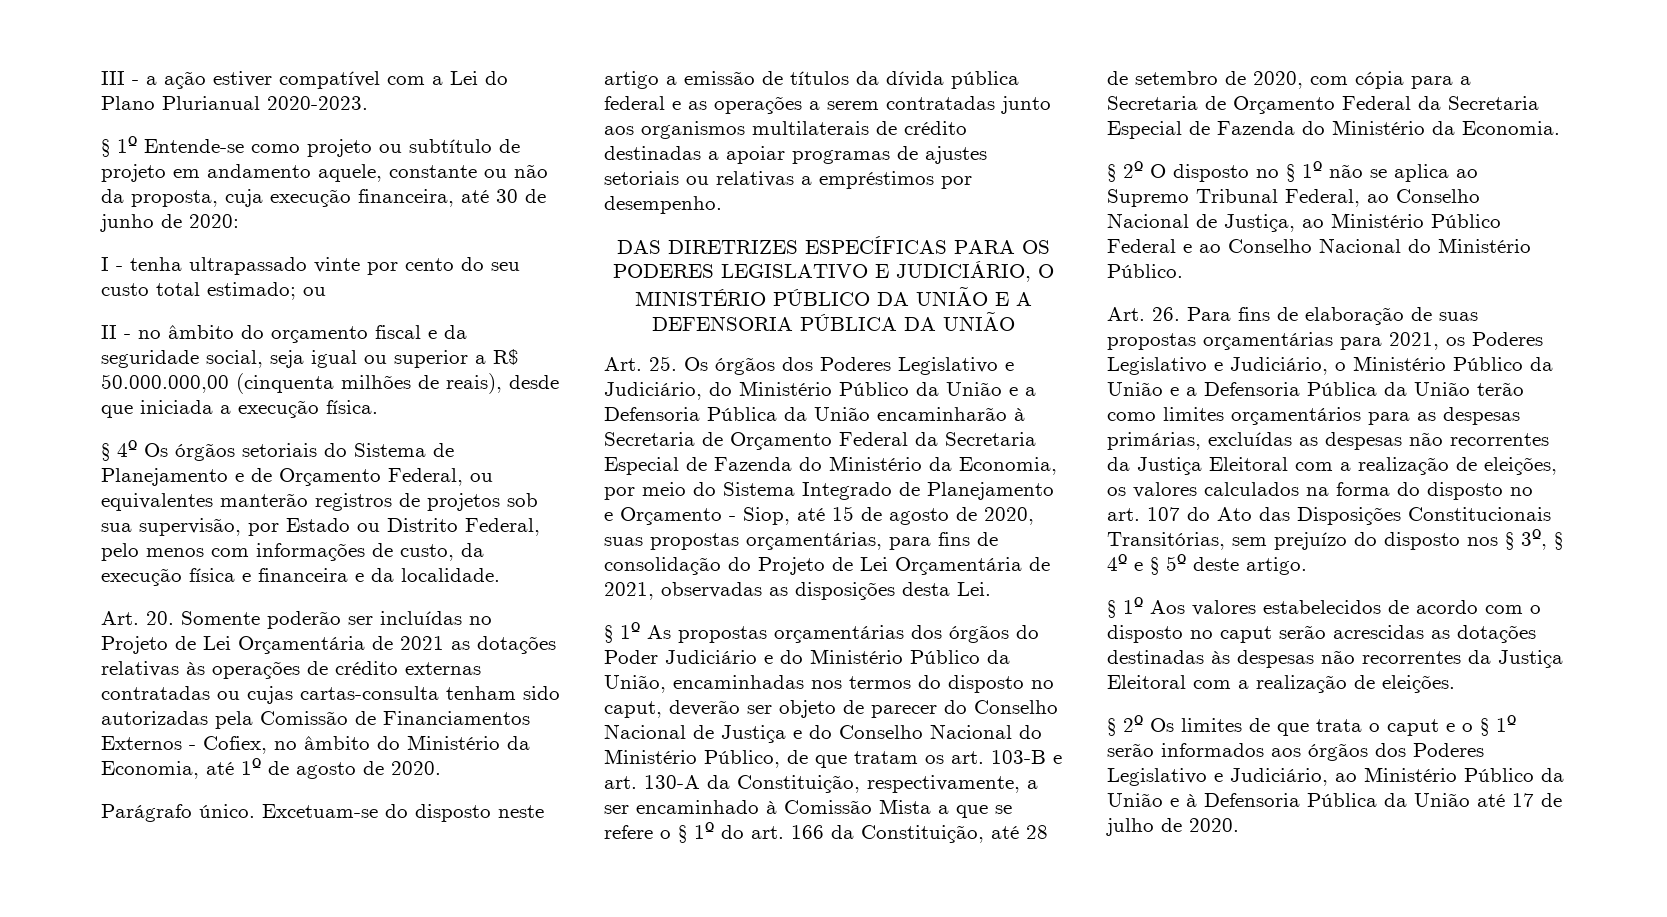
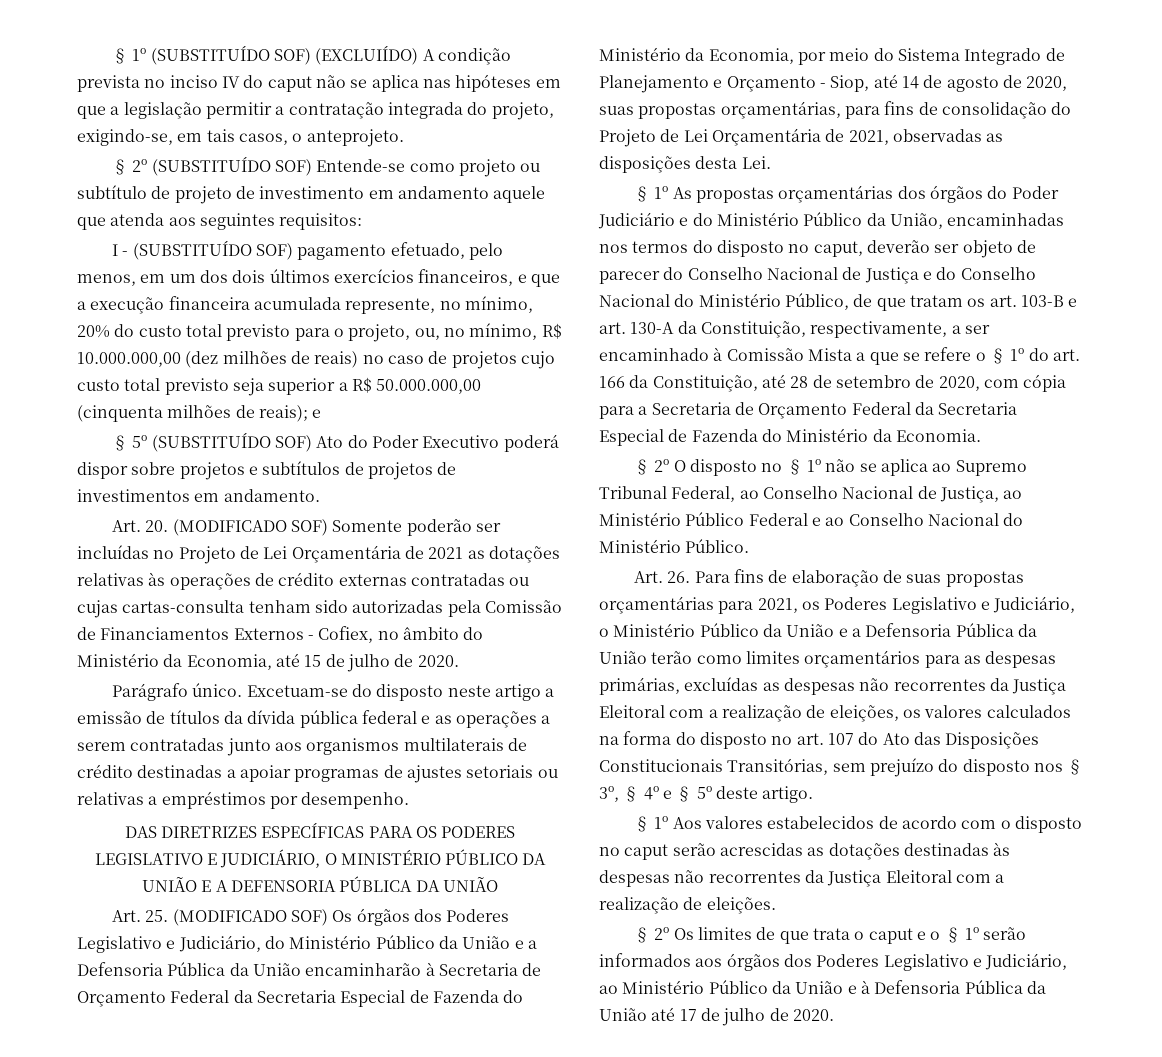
[101,71,508,89] [101,96,368,110] [101,136,137,157] III - a ação estiver compatível com a Lei do Plano Plurianual 2020-2023. // § 1º -> [112,45,511,65] [77,74,561,92] [77,102,554,120] [77,129,404,147] [112,156,312,176] § 1º (SUBSTITUÍDO SOF) (EXCLUIÍDO) A condição prevista no inciso IV do caput não se aplica nas hipóteses em que a legislação permitir a contratação integrada do projeto, exigindo-se, em tais casos, o anteprojeto. // § 2º (SUBSTITUÍDO SOF)
[173,164,548,182] [101,189,546,207] [100,214,239,232] [101,257,520,275] [101,282,326,300] [101,325,467,343] [101,350,387,368] em andamento aquele, constante ou não da proposta, cuja execução financeira, até 30 de junho de 2020: // I - tenha ultrapassado vinte por cento do seu custo total estimado; ou // II - no âmbito do orçamento fiscal e da seguridade social, seja igual ou -> [235,186,546,203] [77,213,363,230] [112,240,503,260] [77,269,560,287] [77,296,533,314] [77,323,562,342] [77,351,555,369] [77,378,264,396] de investimento em andamento aquele que atenda aos seguintes requisitos: // I - (SUBSTITUÍDO SOF) pagamento efetuado, pelo menos, em um dos dois últimos exercícios financeiros, e que a execução financeira acumulada represente, no mínimo, 20% do custo total previsto para o projeto, ou, no mínimo, R$ 10.000.000,00 (dez milhões de reais) no caso de projetos cujo custo total previsto seja
[446,373,559,394] [101,400,378,418] [101,440,454,461] [101,468,493,486] [101,493,538,511] [101,518,540,536] [101,543,484,561] [101,568,500,586] reais), desde que iniciada a execução física. // § 4º Os órgãos setoriais do Sistema de Planejamento e de Orçamento Federal, ou equivalentes manterão registros de projetos sob sua supervisão, por Estado ou Distrito Federal, pelo menos com informações de custo, da execução física e financeira e da localidade. -> [258,405,322,422] [112,432,559,452] [77,461,457,480] [77,489,320,502] reais); e // § 5º (SUBSTITUÍDO SOF) Ato do Poder Executivo poderá dispor sobre projetos e subtítulos de projetos de investimentos em andamento.
(174, 618) none -> [172,519,328,536] (MODIFICADO SOF)
[241,758,356,779] 1º de agosto -> [304,654,390,672] 15 de julho
(677, 363) none -> [172,909,328,926] (MODIFICADO SOF)
[832,506,854,521] 15 -> [901,76,919,89] 14

